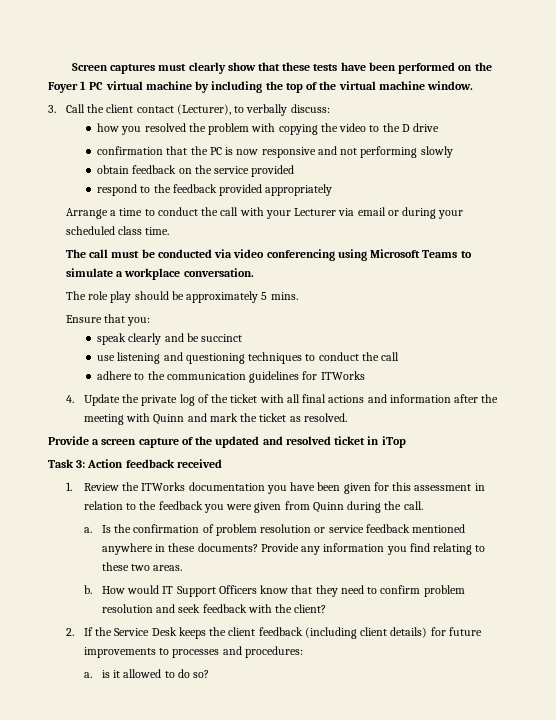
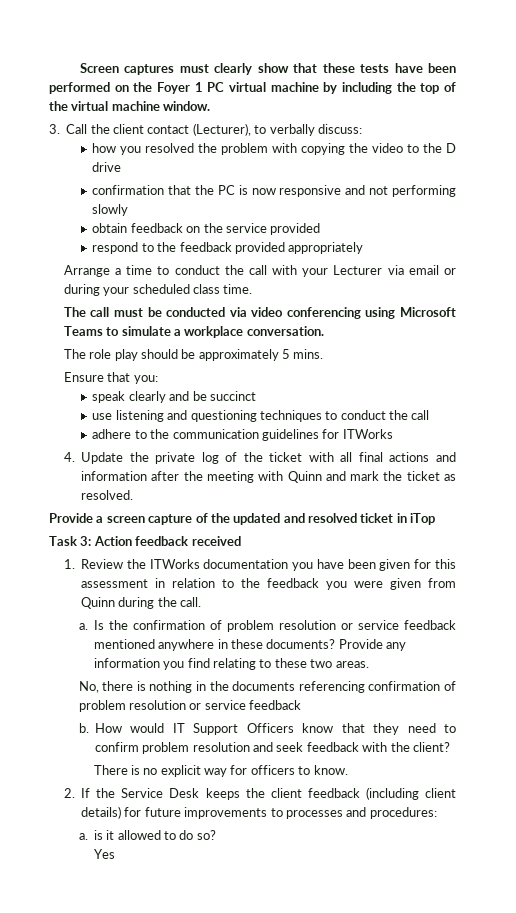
(183, 568) none -> [78,681,456,693] [78,700,302,712] // No, there is nothing in the documents referencing confirmation of problem resolution or service feedback
(327, 608) none -> [93,765,348,777] // There is no explicit way for officers to know.
(210, 674) none -> [93,849,115,859] // Yes

